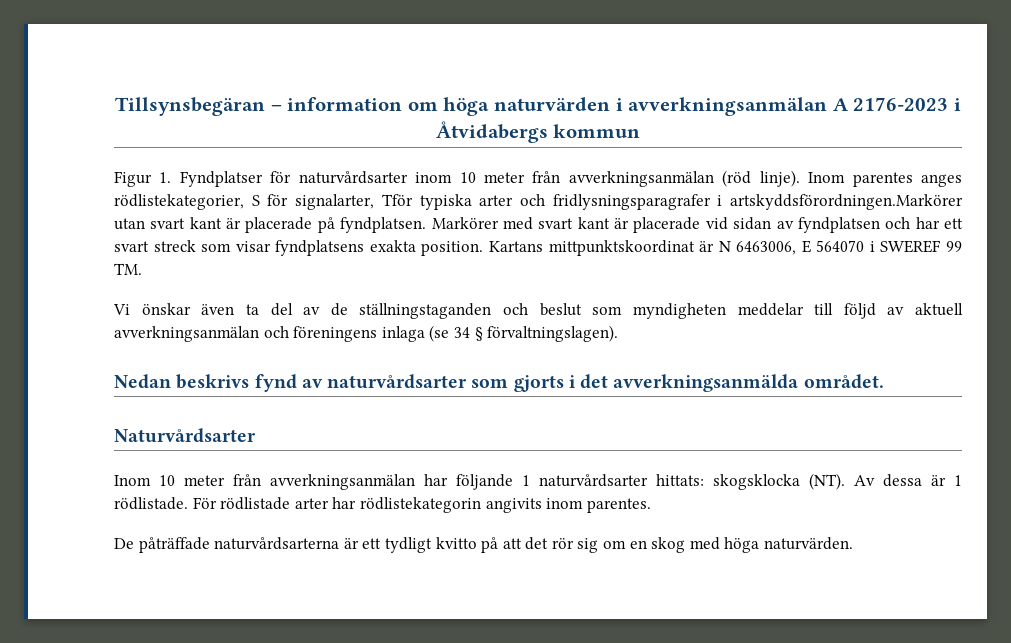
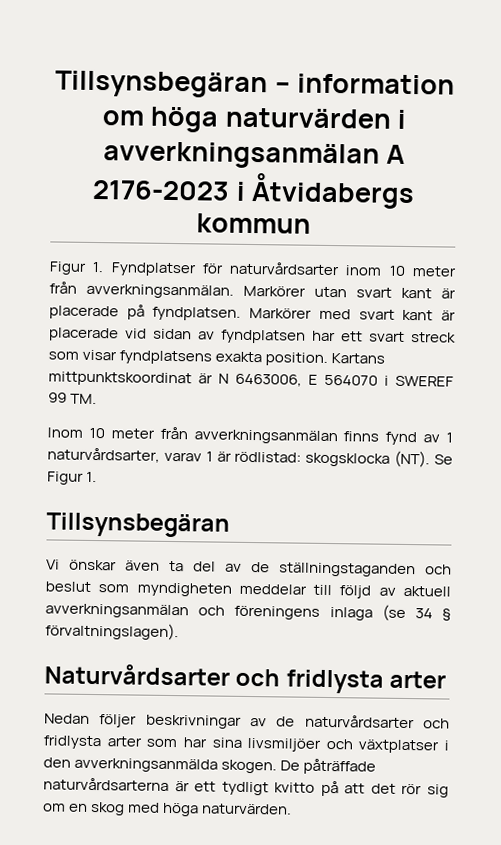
[568,170,963,187] [114,194,963,210] avverkningsanmälan (röd linje). Inom parentes anges rödlistekategorier, S för signalarter, Tför typiska arter och fridlysningsparagrafer i artskyddsförordningen.Markörer -> [86,283,306,299] avverkningsanmälan. Markörer
[885,217,911,229] och -> (306, 336) none
(142, 269) none -> [47,426,453,446] [47,447,454,468] [47,471,98,485] [46,512,230,538] // Inom 10 meter från avverkningsanmälan finns fynd av 1 naturvårdsarter, varav 1 är rödlistad: skogsklocka (NT). Se Figur 1. // Tillsynsbegäran
[114,374,884,392] [114,428,256,443] [114,473,962,490] [114,497,651,513] Nedan beskrivs fynd av naturvårdsarter som gjorts i det avverkningsanmälda området. // Naturvårdsarter // Inom 10 meter från avverkningsanmälan har följande 1 naturvårdsarter hittats: skogsklocka (NT). Av dessa är 1 rödlistade. För rödlistade arter har rödlistekategorin angivits inom parentes. // -> [44,663,447,694] [44,713,450,729] [43,735,449,754] [43,757,278,774] Naturvårdsarter och fridlysta arter // Nedan följer beskrivningar av de naturvårdsarter och fridlysta arter som har sina livsmiljöer och växtplatser i den avverkningsanmälda skogen.

